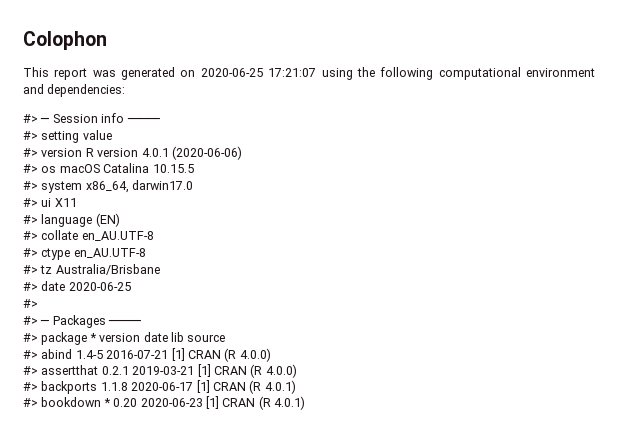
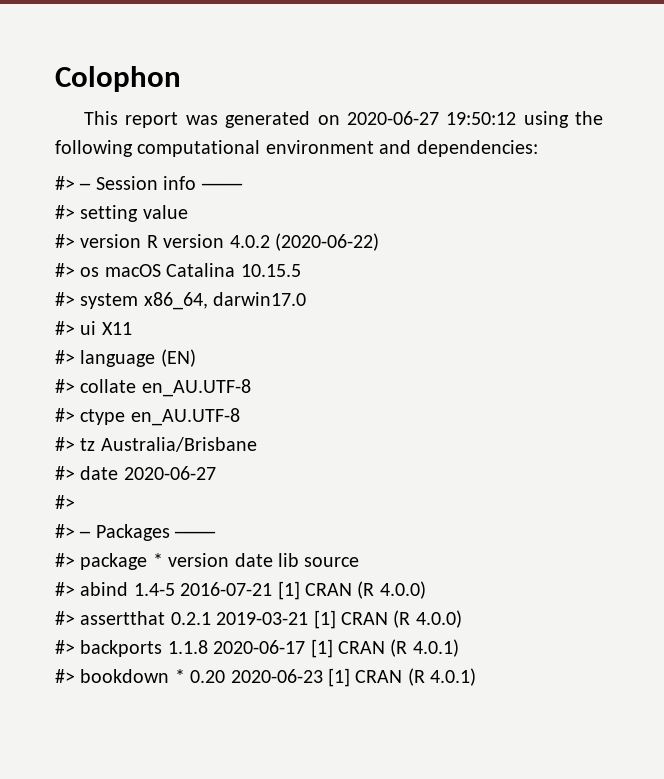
[200,68,317,77] 2020-06-25 17:21:07 -> [346,111,517,125] 2020-06-27 19:50:12
[141,146,242,160] 4.0.1 (2020-06-06) -> [229,233,379,251] 4.0.2 (2020-06-22)
[68,282,131,291] 2020-06-25 -> [123,466,216,480] 2020-06-27

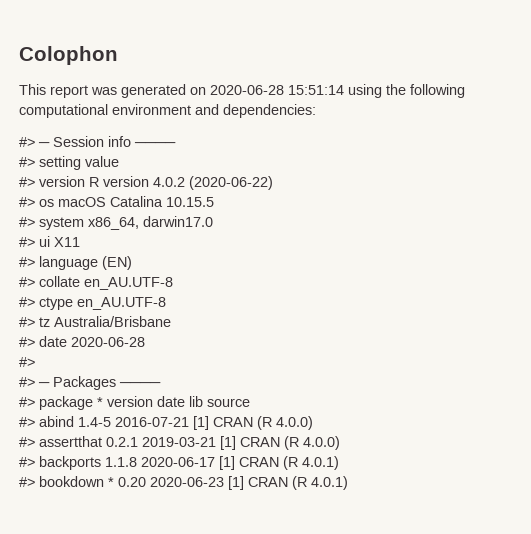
[346,111,517,125] 2020-06-27 19:50:12 -> [210,85,344,95] 2020-06-28 15:51:14
[123,466,216,480] 2020-06-27 -> [71,337,145,347] 2020-06-28

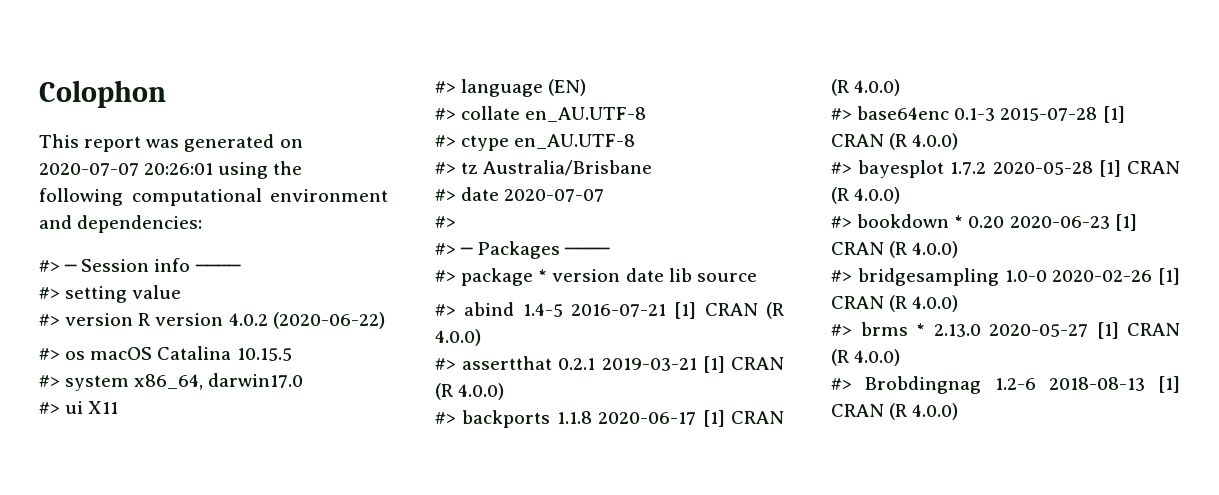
[210,85,344,95] 2020-06-28 15:51:14 -> [39,163,214,176] 2020-07-07 20:26:01
[71,337,145,347] 2020-06-28 -> [504,189,605,202] 2020-07-07
[302,456,339,470] 4.0.1) -> [854,79,901,96] [831,106,1125,123] [831,133,959,150] [831,160,1180,178] [831,187,901,204] 4.0.0) // #> base64enc 0.1-3 2015-07-28 [1] CRAN (R 4.0.0) // #> bayesplot 1.7.2 2020-05-28 [1] CRAN (R 4.0.0)
[311,476,348,490] 4.0.1) -> [912,241,959,258] [831,268,1180,286] [831,295,959,312] [831,322,1180,339] [831,349,901,366] [831,376,1180,394] [831,403,959,420] 4.0.0) // #> bridgesampling 1.0-0 2020-02-26 [1] CRAN (R 4.0.0) // #> brms * 2.13.0 2020-05-27 [1] CRAN (R 4.0.0) // #> Brobdingnag 1.2-6 2018-08-13 [1] CRAN (R 4.0.0)

